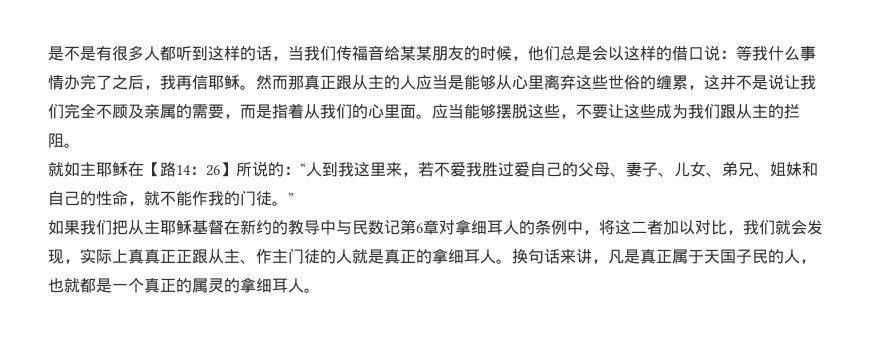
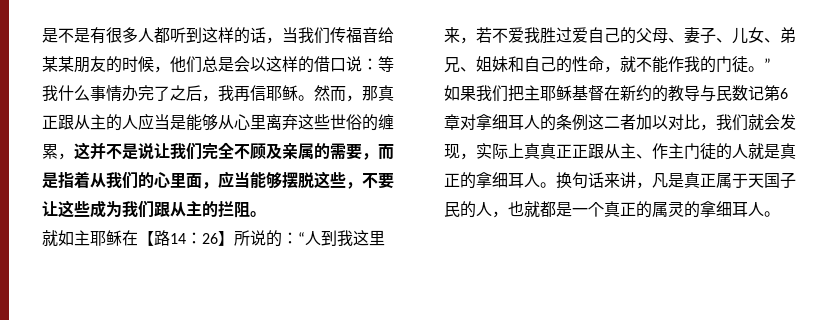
(288, 82) none -> [346,95,362,102] ，
[416,114,432,119] 。 -> [202,182,218,189] ，
[128,220,144,235] 从 -> (524, 93) none
[320,220,336,235] 中 -> (700, 93) none
[567,219,615,235] 中，将 -> (588, 122) none

